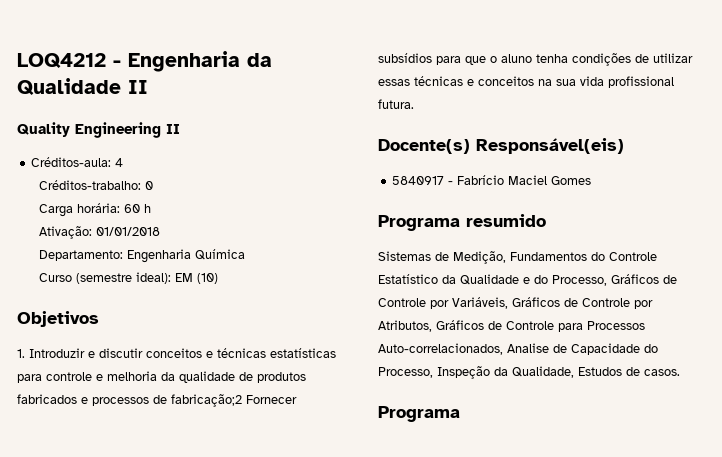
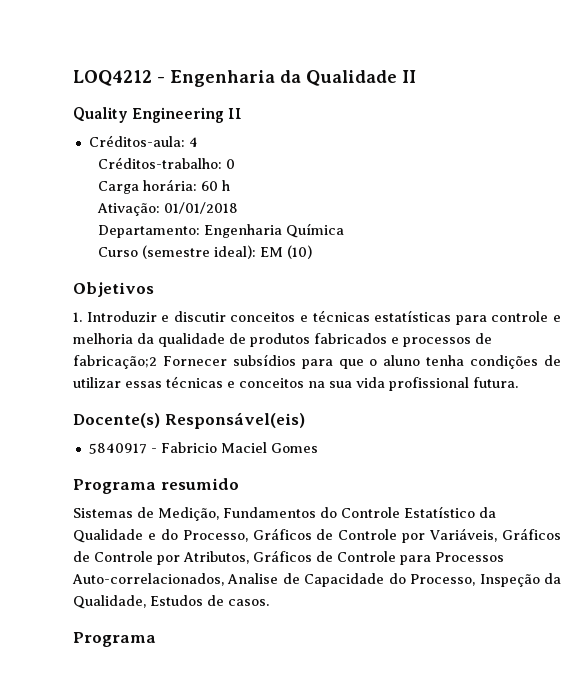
[457,175,505,185] Fabrício -> [160,442,217,453] Fabricio

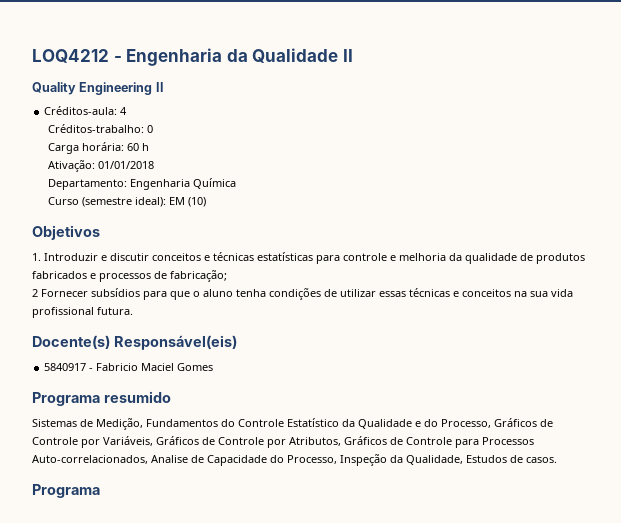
[73,355,157,369] fabricação;2 -> [170,270,227,282] [32,289,38,297] fabricação; // 2

